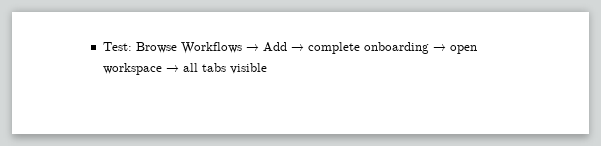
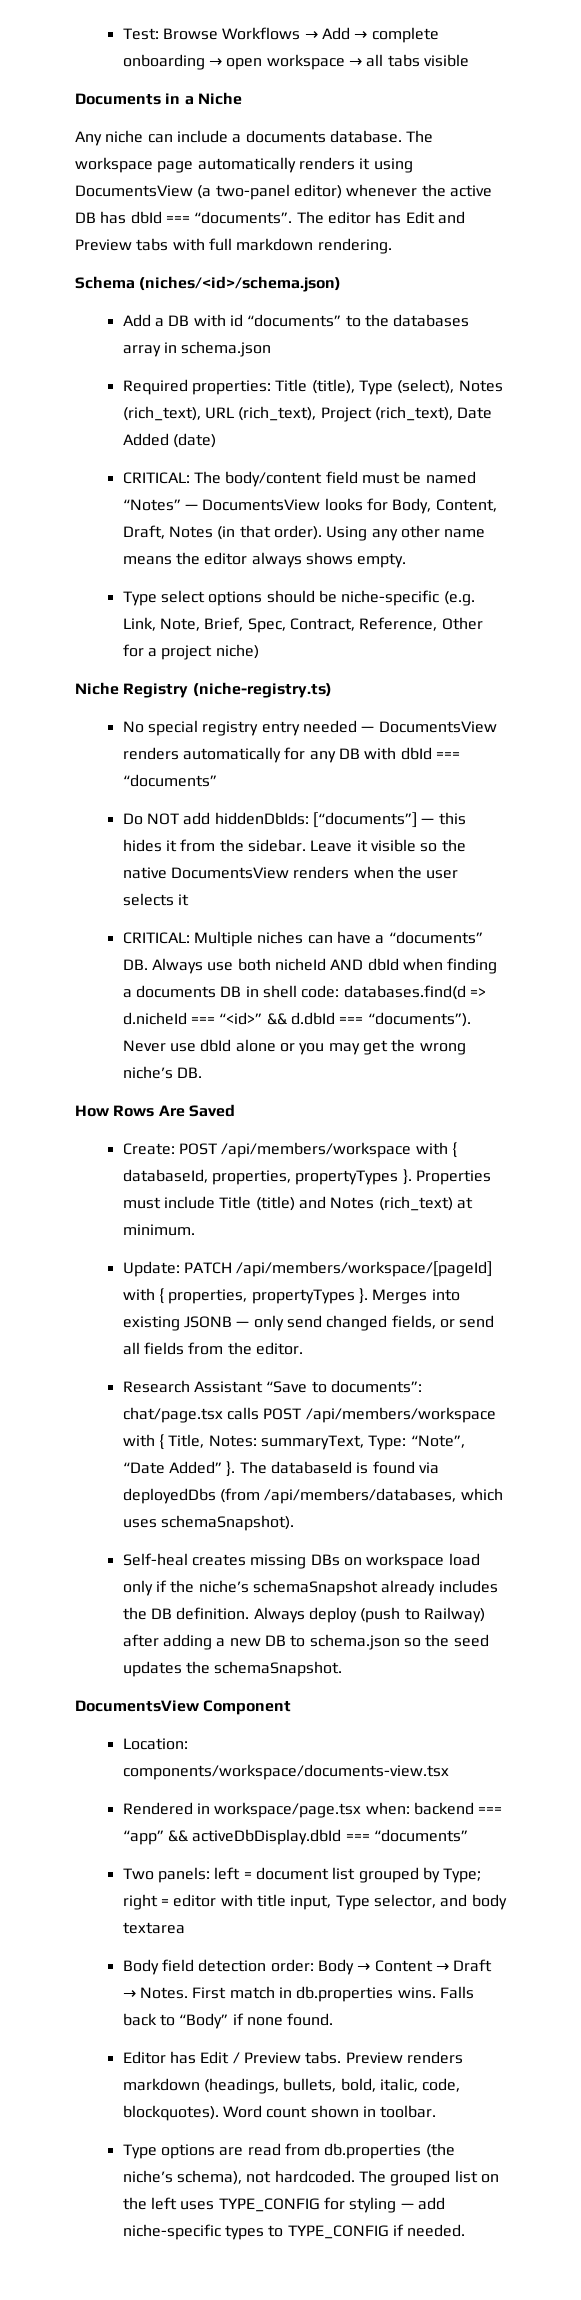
(267, 68) none -> [75,92,242,105] [75,130,434,146] [75,157,413,173] [75,184,492,200] [75,211,465,224] [75,238,392,254] [75,276,342,292] [122,314,470,327] [122,341,272,357] [122,379,503,395] [122,406,493,422] [122,433,217,448] [122,471,476,487] [122,498,497,514] [122,525,486,541] [122,552,407,568] [122,590,475,606] [122,617,483,633] [122,644,259,660] [75,682,332,698] [122,720,497,736] [122,747,461,763] [122,774,217,787] [122,812,466,828] [122,839,466,852] [122,866,459,879] [122,893,190,906] [122,931,483,947] [122,958,498,974] [122,985,487,1000] [122,1012,471,1027] [122,1039,466,1055] [122,1066,203,1079] [75,1104,235,1117] [122,1142,458,1158] [122,1169,492,1185] [122,1196,474,1211] [122,1224,195,1236] [122,1261,493,1277] [122,1288,460,1304] [122,1315,495,1331] [122,1342,304,1355] [122,1380,423,1393] [122,1407,496,1423] [122,1434,465,1450] [122,1461,440,1477] [122,1488,503,1504] [122,1515,295,1531] [122,1553,480,1569] [122,1580,498,1596] [122,1607,486,1623] [122,1634,489,1650] [122,1661,343,1677] [75,1700,292,1715] [122,1738,188,1750] [122,1764,449,1780] [122,1802,503,1818] [122,1829,469,1845] [122,1867,482,1883] [122,1894,507,1910] [122,1922,185,1934] [122,1959,493,1975] [122,1986,475,2002] [122,2013,334,2029] [122,2051,464,2064] [122,2078,461,2094] [122,2105,437,2121] [122,2143,455,2159] [122,2170,500,2186] [122,2197,446,2213] [122,2224,466,2240] // Documents in a Niche // Any niche can include a documents database. The workspace page automatically renders it using DocumentsView (a two-panel editor) whenever the active DB has dbId === “documents”. The editor has Edit and Preview tabs with full markdown rendering. // Schema (niches/<id>/schema.json) // Add a DB with id “documents” to the databases array in schema.json // Required properties: Title (title), Type (select), Notes (rich_text), URL (rich_text), Project (rich_text), Date Added (date) // CRITICAL: The body/content field must be named “Notes” — DocumentsView looks for Body, Content, Draft, Notes (in that order). Using any other name means the editor always shows empty. // Type select options should be niche-specific (e.g. Link, Note, Brief, Spec, Contract, Reference, Other for a project niche) // Niche Registry (niche-registry.ts) // No special registry entry needed — DocumentsView renders automatically for any DB with dbId === “documents” // Do NOT add hiddenDbIds: [“documents”] — this hides it from the sidebar. Leave it visible so the native DocumentsView renders when the user selects it // CRITICAL: Multiple niches can have a “documents” DB. Always use both nicheId AND dbId when finding a documents DB in shell code: databases.find(d => d.nicheId === “<id>” && d.dbId === “documents”). Never use dbId alone or you may get the wrong niche’s DB. // How Rows Are Saved // Create: POST /api/members/workspace with { databaseId, properties, propertyTypes }. Properties must include Title (title) and Notes (rich_text) at minimum. // Update: PATCH /api/members/workspace/[pageId] with { properties, propertyTypes }. Merges into existing JSONB — only send changed fields, or send all fields from the editor. // Research Assistant “Save to documents”: chat/page.tsx calls POST /api/members/workspace with { Title, Notes: summaryText, Type: “Note”, “Date Added” }. The databaseId is found via deployedDbs (from /api/members/databases, which uses schemaSnapshot). // Self-heal creates missing DBs on workspace load only if the niche’s schemaSnapshot already includes the DB definition. Always deploy (push to Railway) after adding a new DB to schema.json so the seed updates the schemaSnapshot. // DocumentsView Component // Location: components/workspace/documents-view.tsx // Rendered in workspace/page.tsx when: backend === “app” && activeDbDisplay.dbId === “documents” // Two panels: left = document list grouped by Type; right = editor with title input, Type selector, and body textarea // Body field detection order: Body → Content → Draft → Notes. First match in db.properties wins. Falls back to “Body” if none found. // Editor has Edit / Preview tabs. Preview renders markdown (headings, bullets, bold, italic, code, blockquotes). Word count shown in toolbar. // Type options are read from db.properties (the niche’s schema), not hardcoded. The grouped list on the left uses TYPE_CONFIG for styling — add niche-specific types to TYPE_CONFIG if needed.

